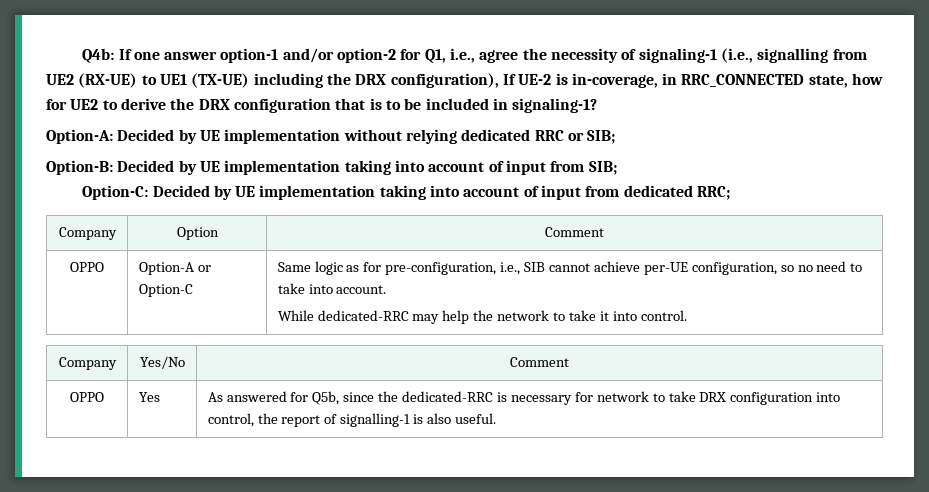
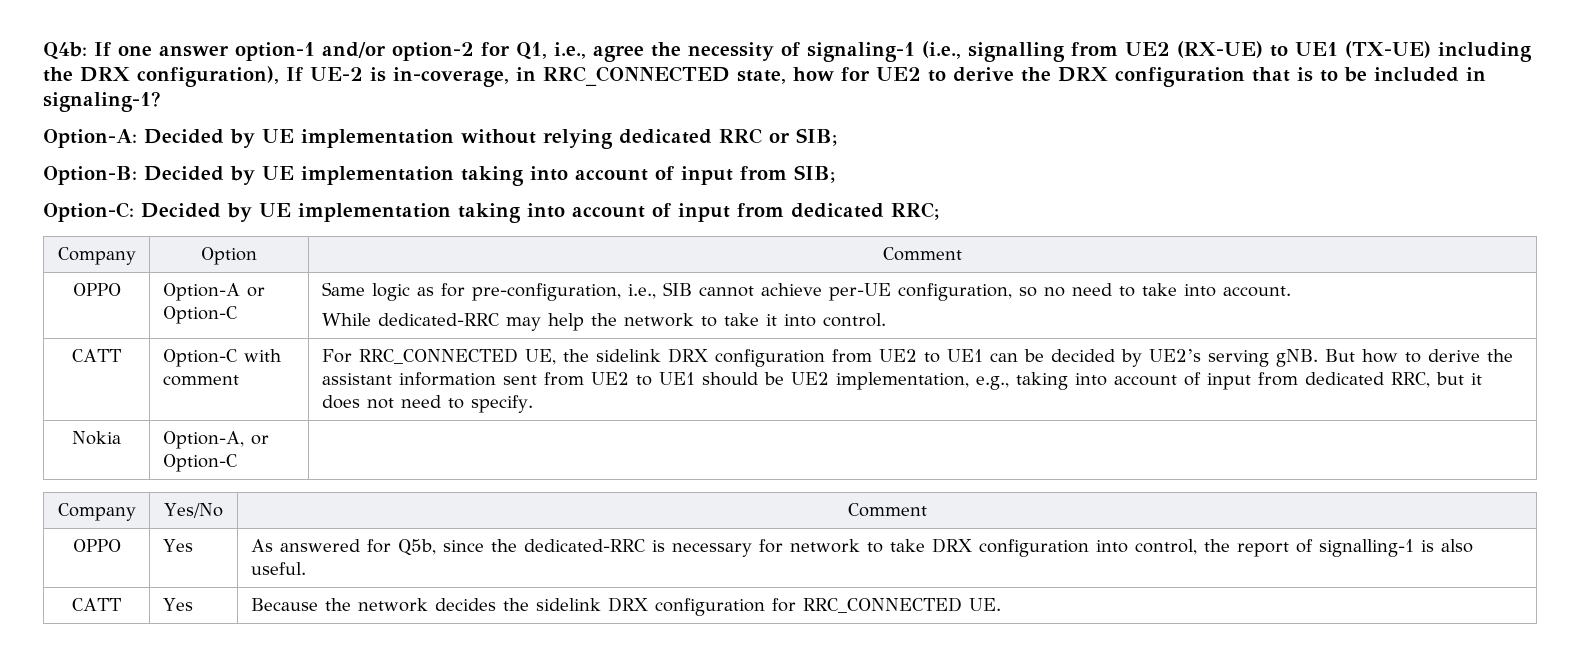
(687, 315) none -> [72,349,122,362] [162,349,281,367] [162,375,239,386] [321,348,1513,367] [321,372,1482,390] [321,395,533,413] [72,431,121,445] [162,431,269,449] [162,454,238,472] // CATT | Option-C with comment | For RRC_CONNECTED UE, the sidelink DRX configuration from UE2 to UE1 can be decided by UE2’s serving gNB. But how to derive the assistant information sent from UE2 to UE1 should be UE2 implementation, e.g., taking into account of input from dedicated RRC, but it does not need to specify. // Nokia | Option-A, or Option-C |
(496, 418) none -> [72,598,122,611] [162,598,193,611] [250,597,1001,616] // CATT | Yes | Because the network decides the sidelink DRX configuration for RRC_CONNECTED UE.

